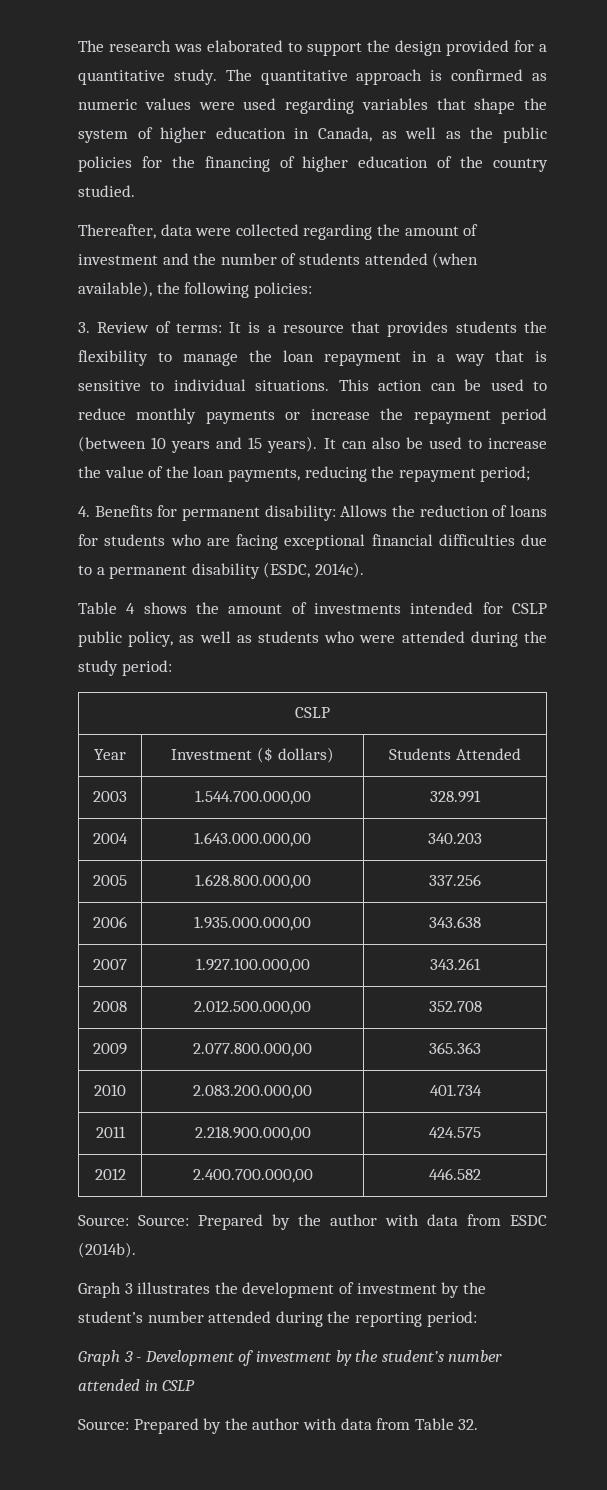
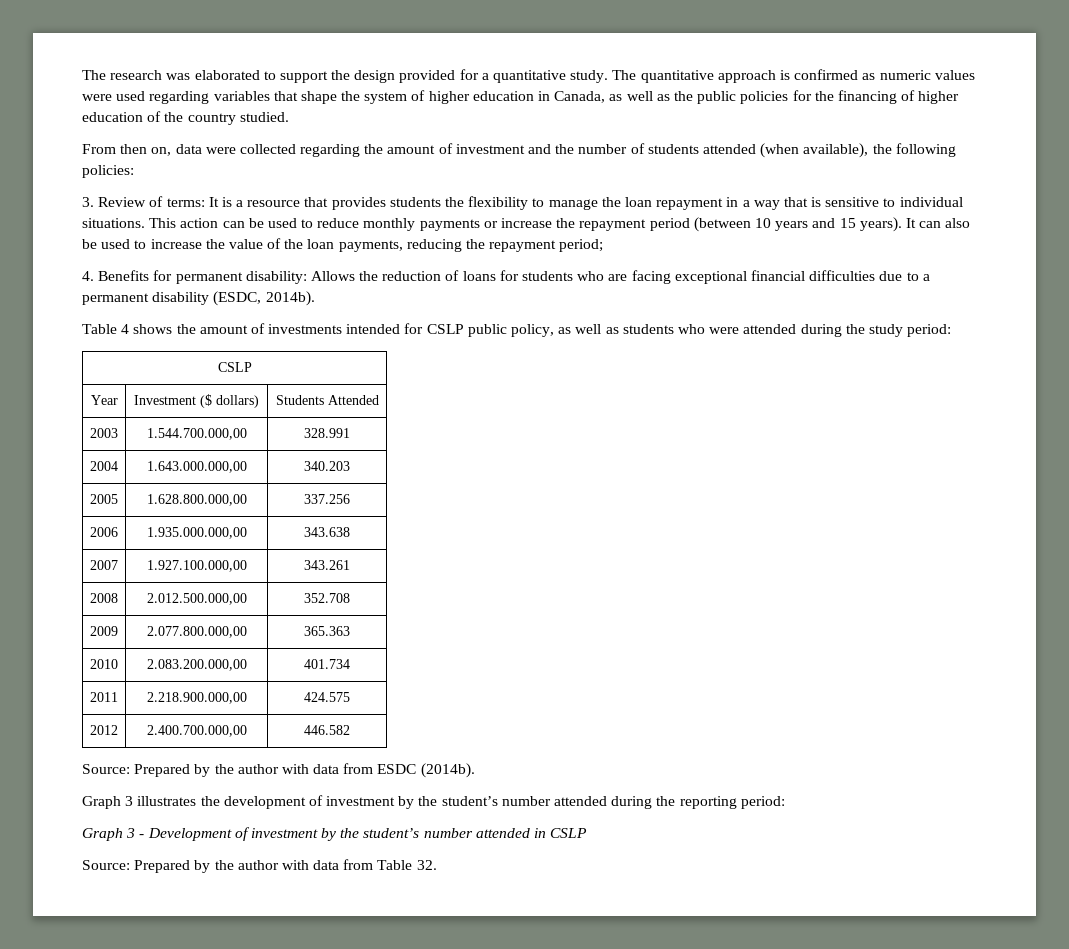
[78,224,156,239] Thereafter, -> [82,144,172,156] From then on,
[314,562,364,578] 2014c). -> [265,291,315,306] 2014b).
[138,1215,189,1226] Source: -> (130, 769) none

